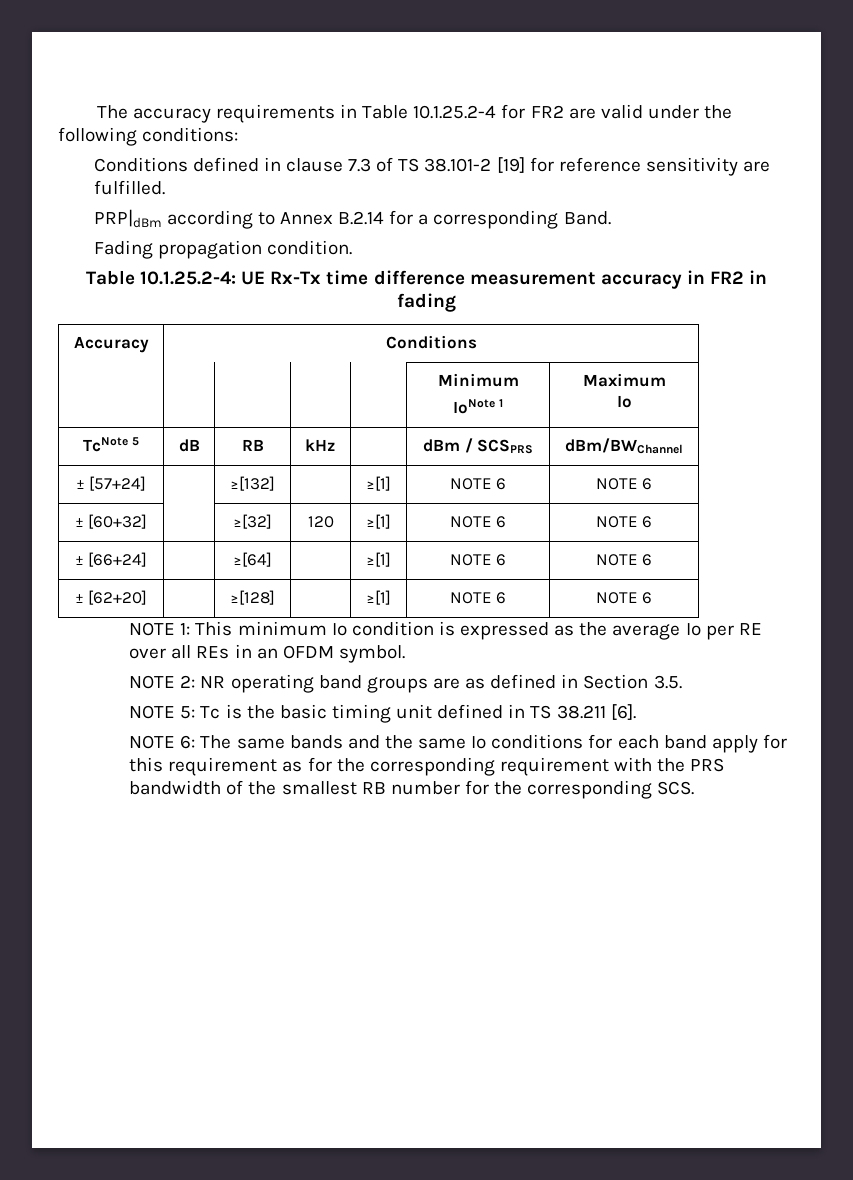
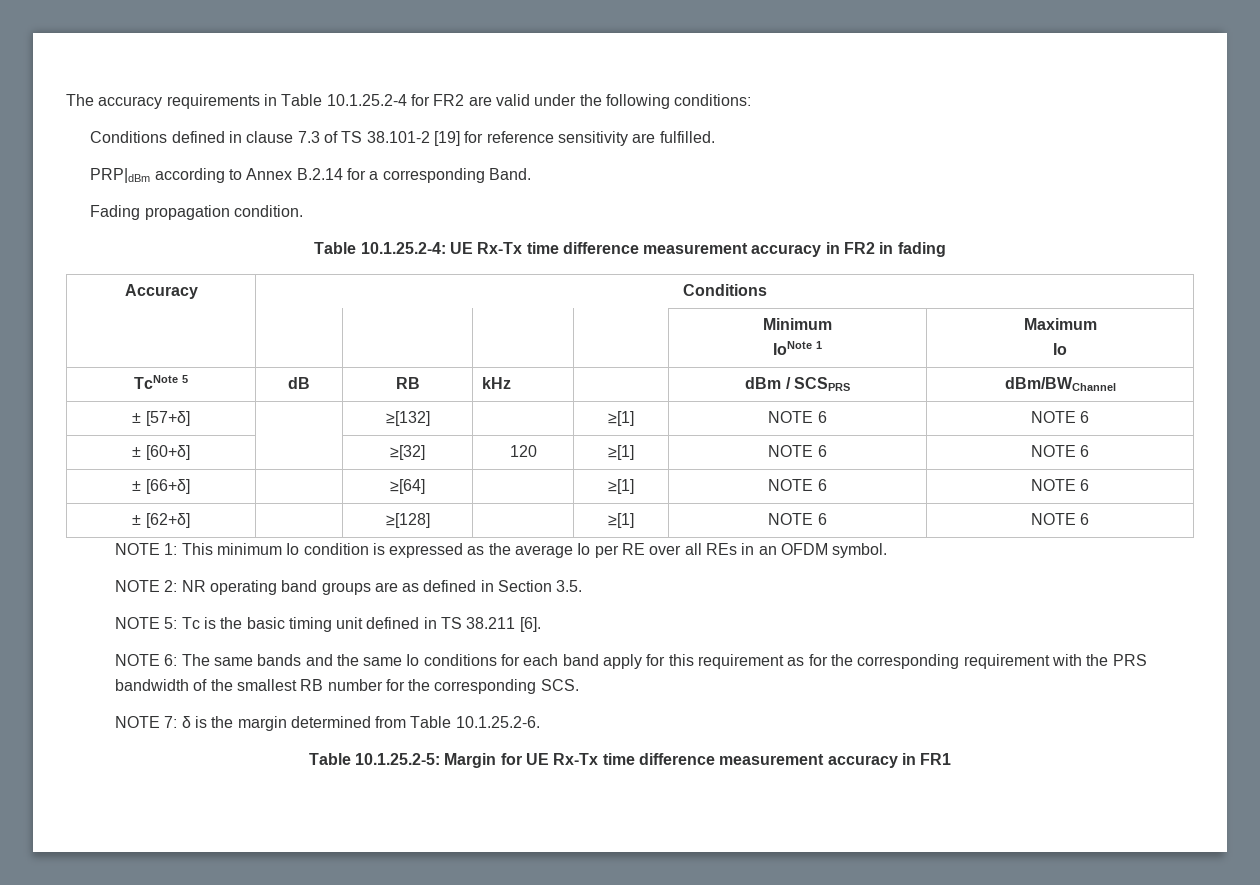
[89,476,147,491] [57+24] -> [145,411,190,426] [57+δ]
[88,514,148,529] [60+32] -> [145,445,190,460] [60+δ]
[88,552,148,567] [66+24] -> [145,479,190,494] [66+δ]
[88,590,148,605] [62+20] -> [145,513,190,528] [62+δ]
(695, 788) none -> [114,716,540,731] [308,753,952,768] // NOTE 7: δ is the margin determined from Table 10.1.25.2-6. // Table 10.1.25.2-5: Margin for UE Rx-Tx time difference measurement accuracy in FR1

